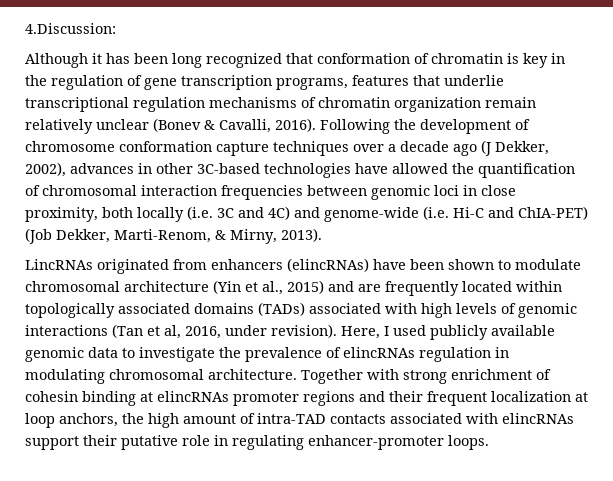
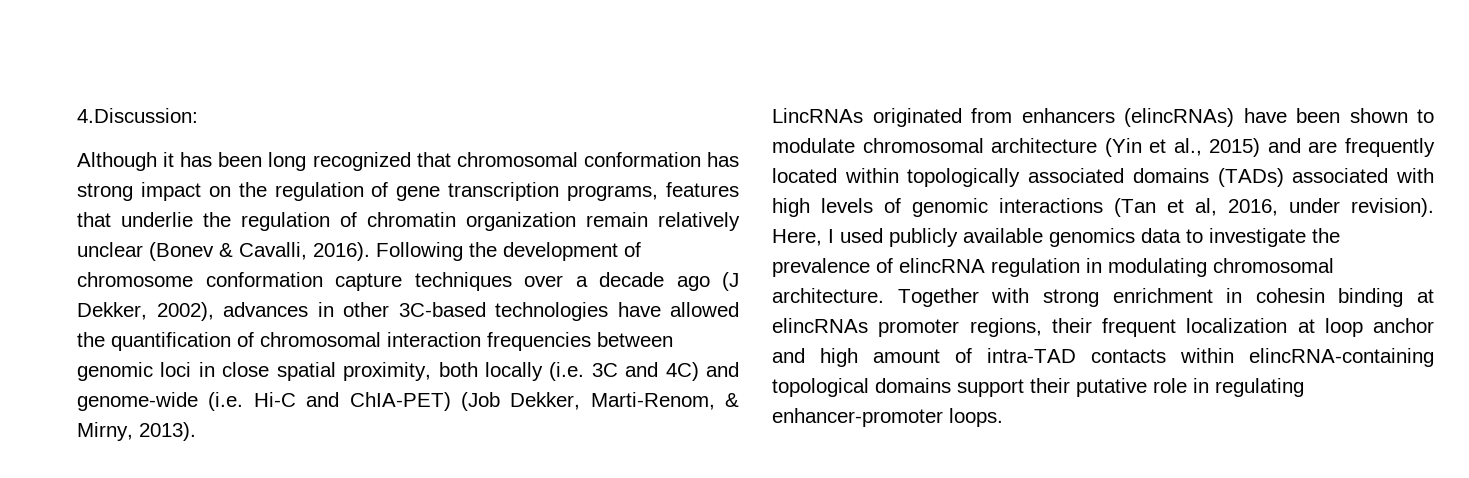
[317,53,565,68] conformation of chromatin is key in -> [456,152,739,167] [77,182,231,201] chromosomal conformation has strong impact on
[25,97,297,112] transcriptional regulation mechanisms -> [203,212,330,231] the regulation
(516, 190) none -> [276,362,336,381] spatial
[25,347,84,362] genomic -> [1049,228,1135,247] genomics
[343,347,415,358] elincRNAs -> [899,258,985,273] elincRNA
[536,369,551,380] of -> [1226,288,1243,303] in
[303,391,385,406] regions and -> [969,318,1042,337] regions,
[59,413,144,427] anchors, the -> [1373,318,1434,333] [772,348,805,363] anchor and
[390,413,574,424] associated with elincRNAs -> [1180,348,1434,367] [772,378,951,397] within elincRNA-containing topological domains

